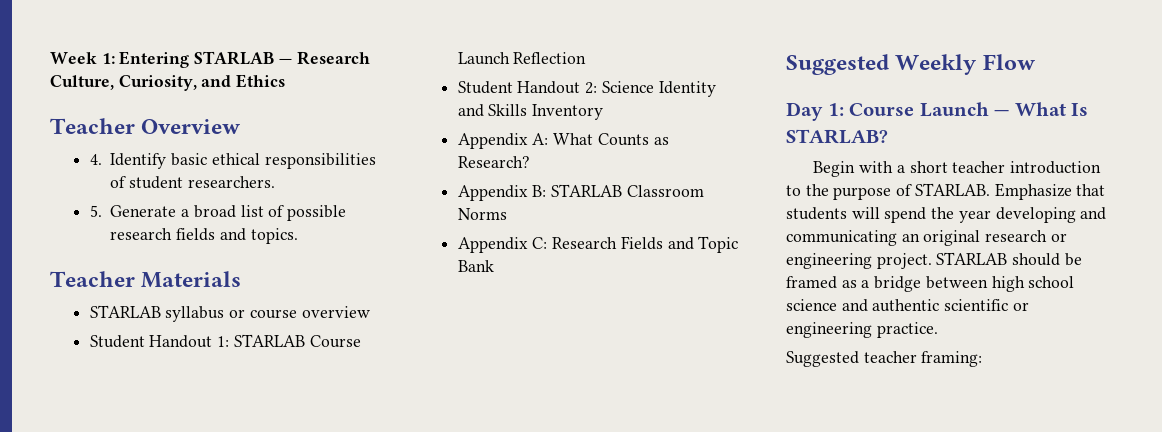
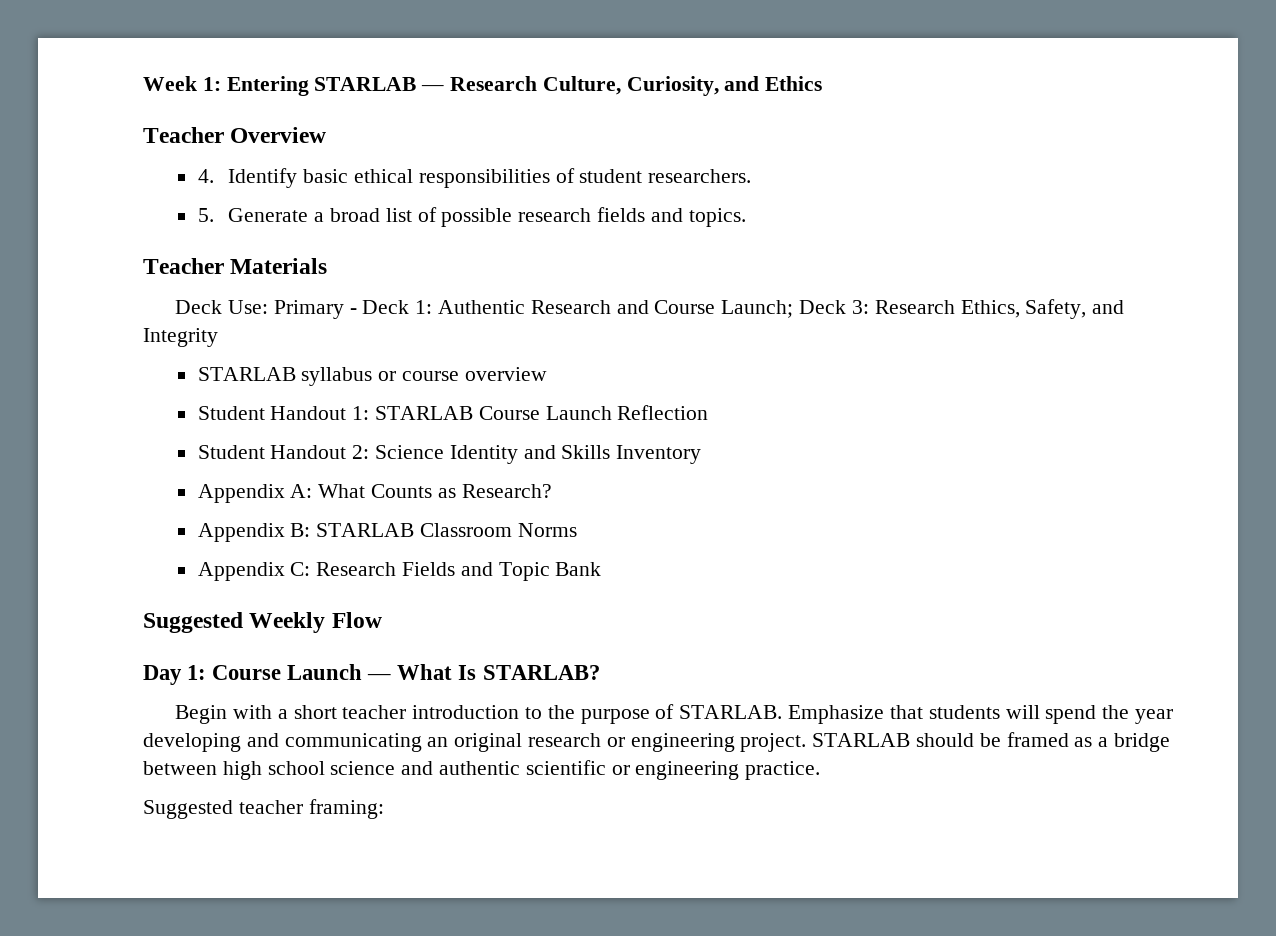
(242, 279) none -> [175,299,1125,319] [143,328,218,347] // Deck Use: Primary - Deck 1: Authentic Research and Course Launch; Deck 3: Research Ethics, Safety, and Integrity

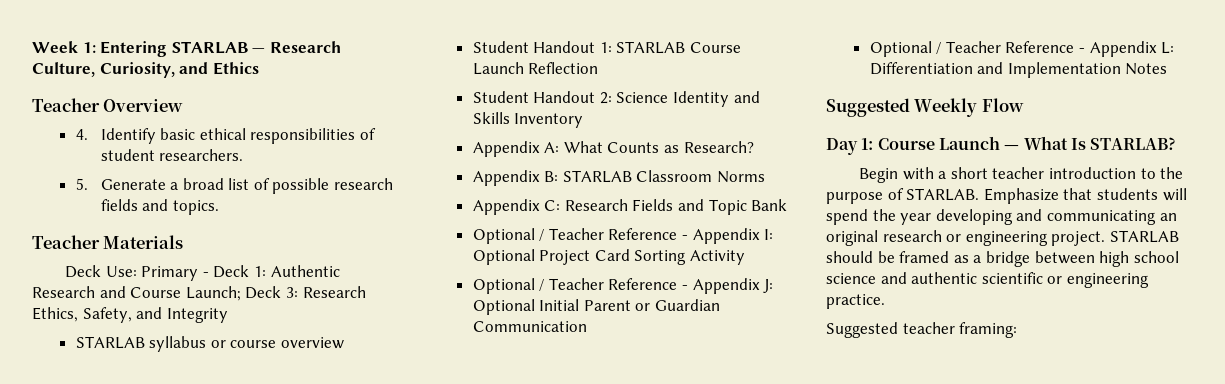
(602, 569) none -> [472,228,774,244] [472,249,745,265] [472,278,774,294] [472,299,720,315] [472,321,587,332] [869,41,1175,57] [869,62,1168,78] // Optional / Teacher Reference - Appendix I: Optional Project Card Sorting Activity // Optional / Teacher Reference - Appendix J: Optional Initial Parent or Guardian Communication // Optional / Teacher Reference - Appendix L: Differentiation and Implementation Notes

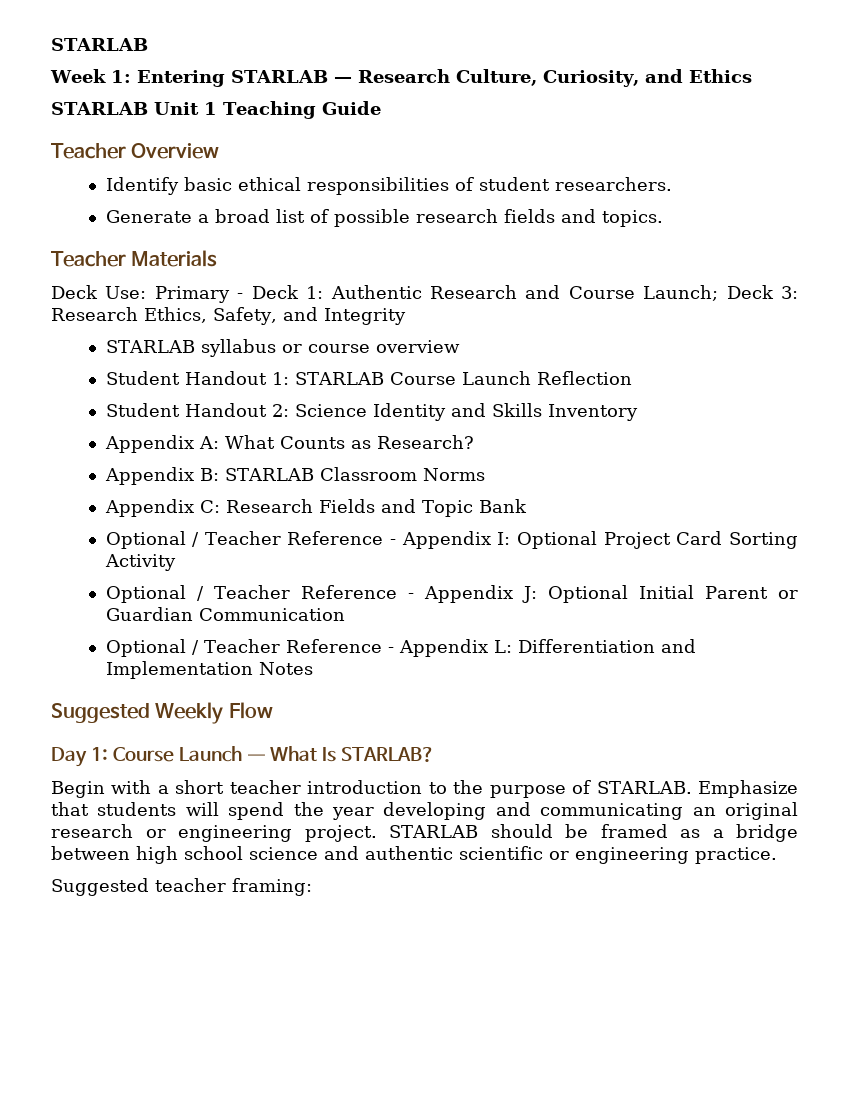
(32, 47) none -> [51,38,148,51] STARLAB //
(259, 68) none -> [51,101,381,119] // STARLAB Unit 1 Teaching Guide
[75,129,88,140] 4. -> (220, 151) none
[75,178,88,190] 5. -> (672, 184) none

